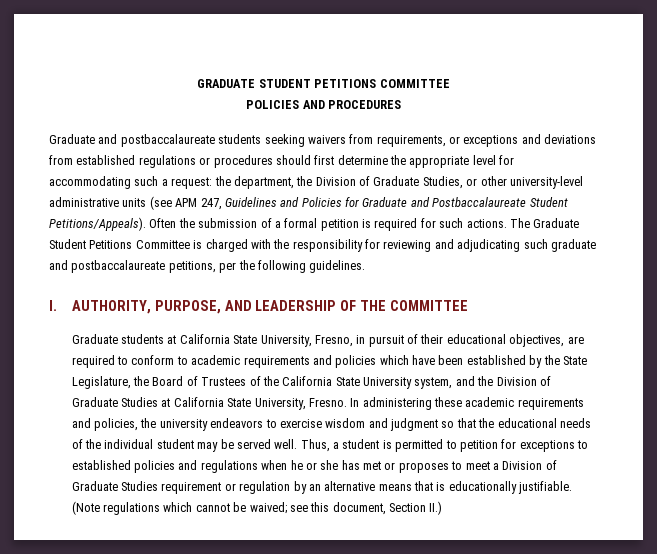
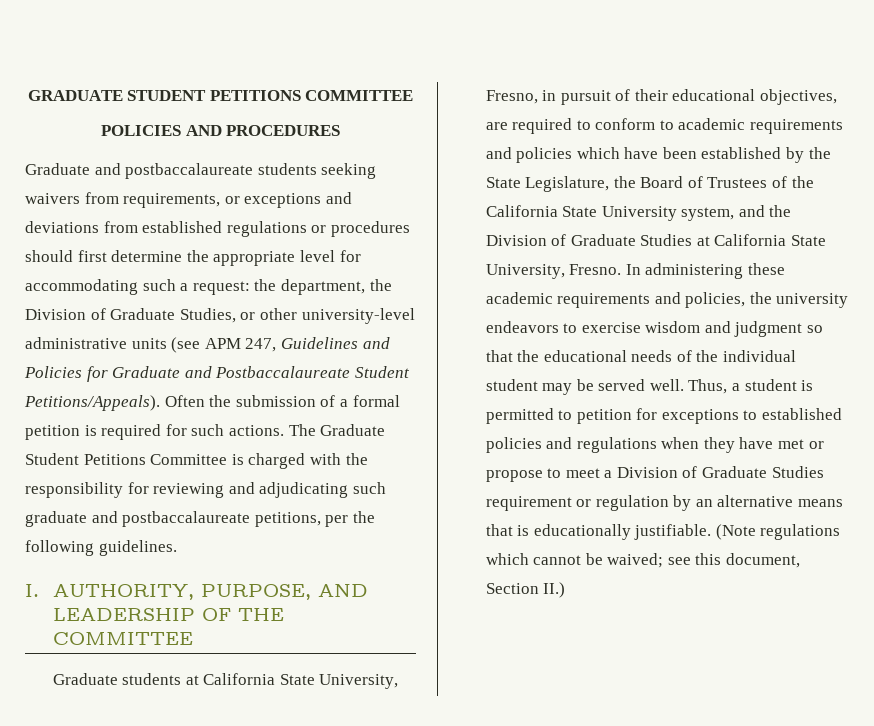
[290,460,360,470] he or she has -> [703,437,774,453] they have
[398,462,449,473] proposes -> [485,470,543,482] propose

